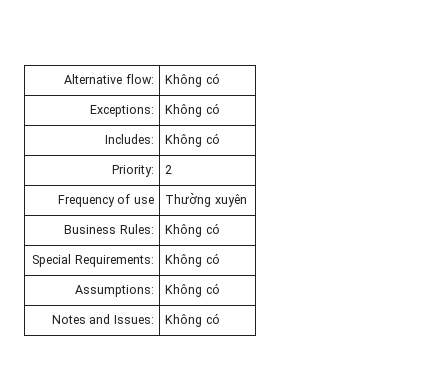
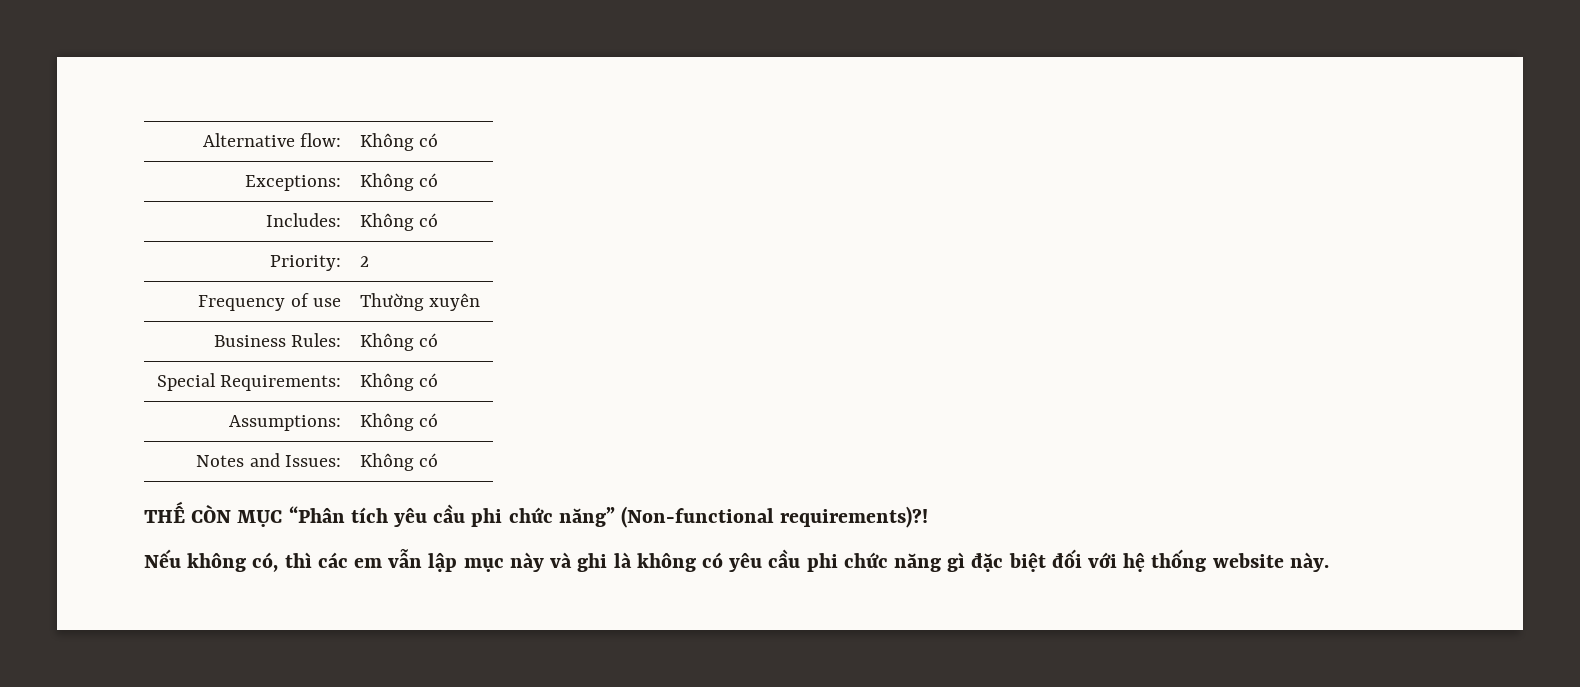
(220, 318) none -> [144,501,929,528] [144,548,1329,572] // THẾ CÒN MỤC “Phân tích yêu cầu phi chức năng” (Non-functional requirements)?! // Nếu không có, thì các em vẫn lập mục này và ghi là không có yêu cầu phi chức năng gì đặc biệt đối với hệ thống website này.

